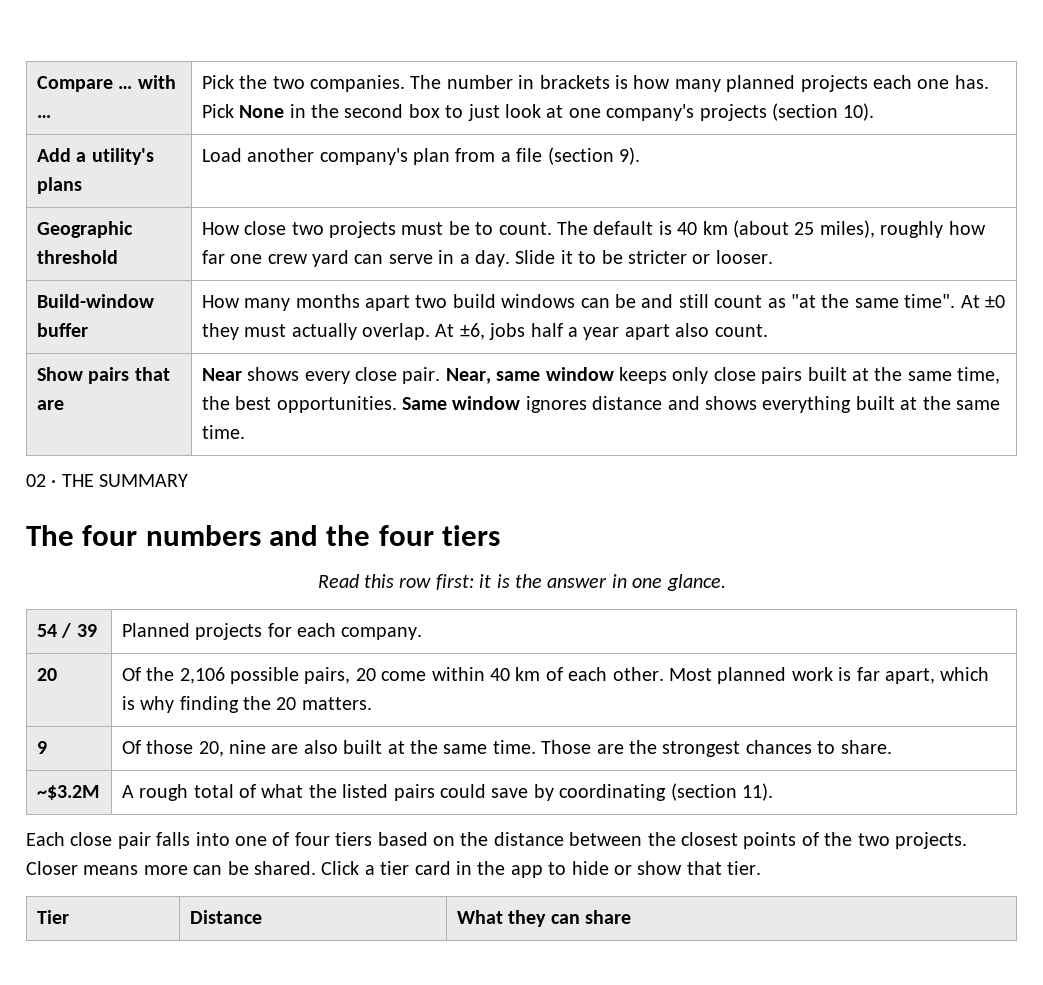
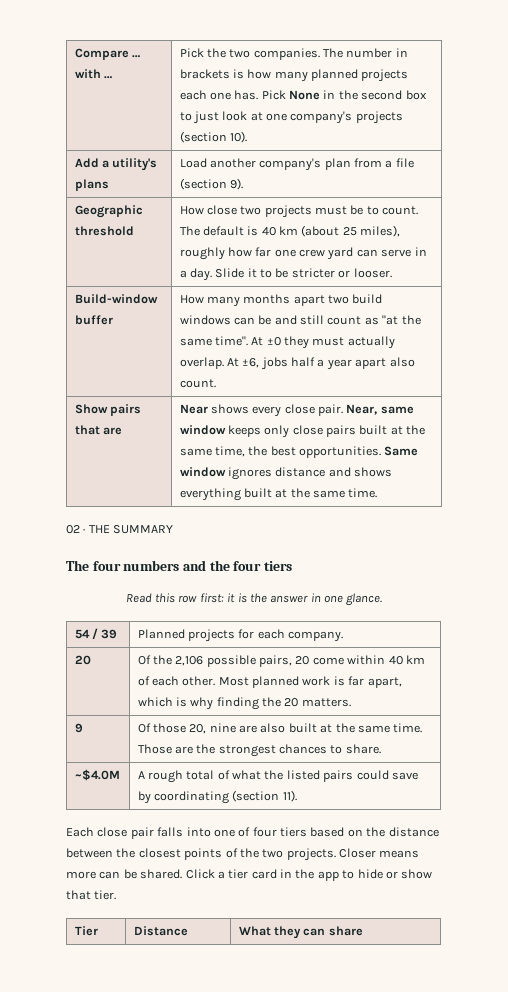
[36,785,99,800] ~$3.2M -> [74,769,120,781] ~$4.0M

